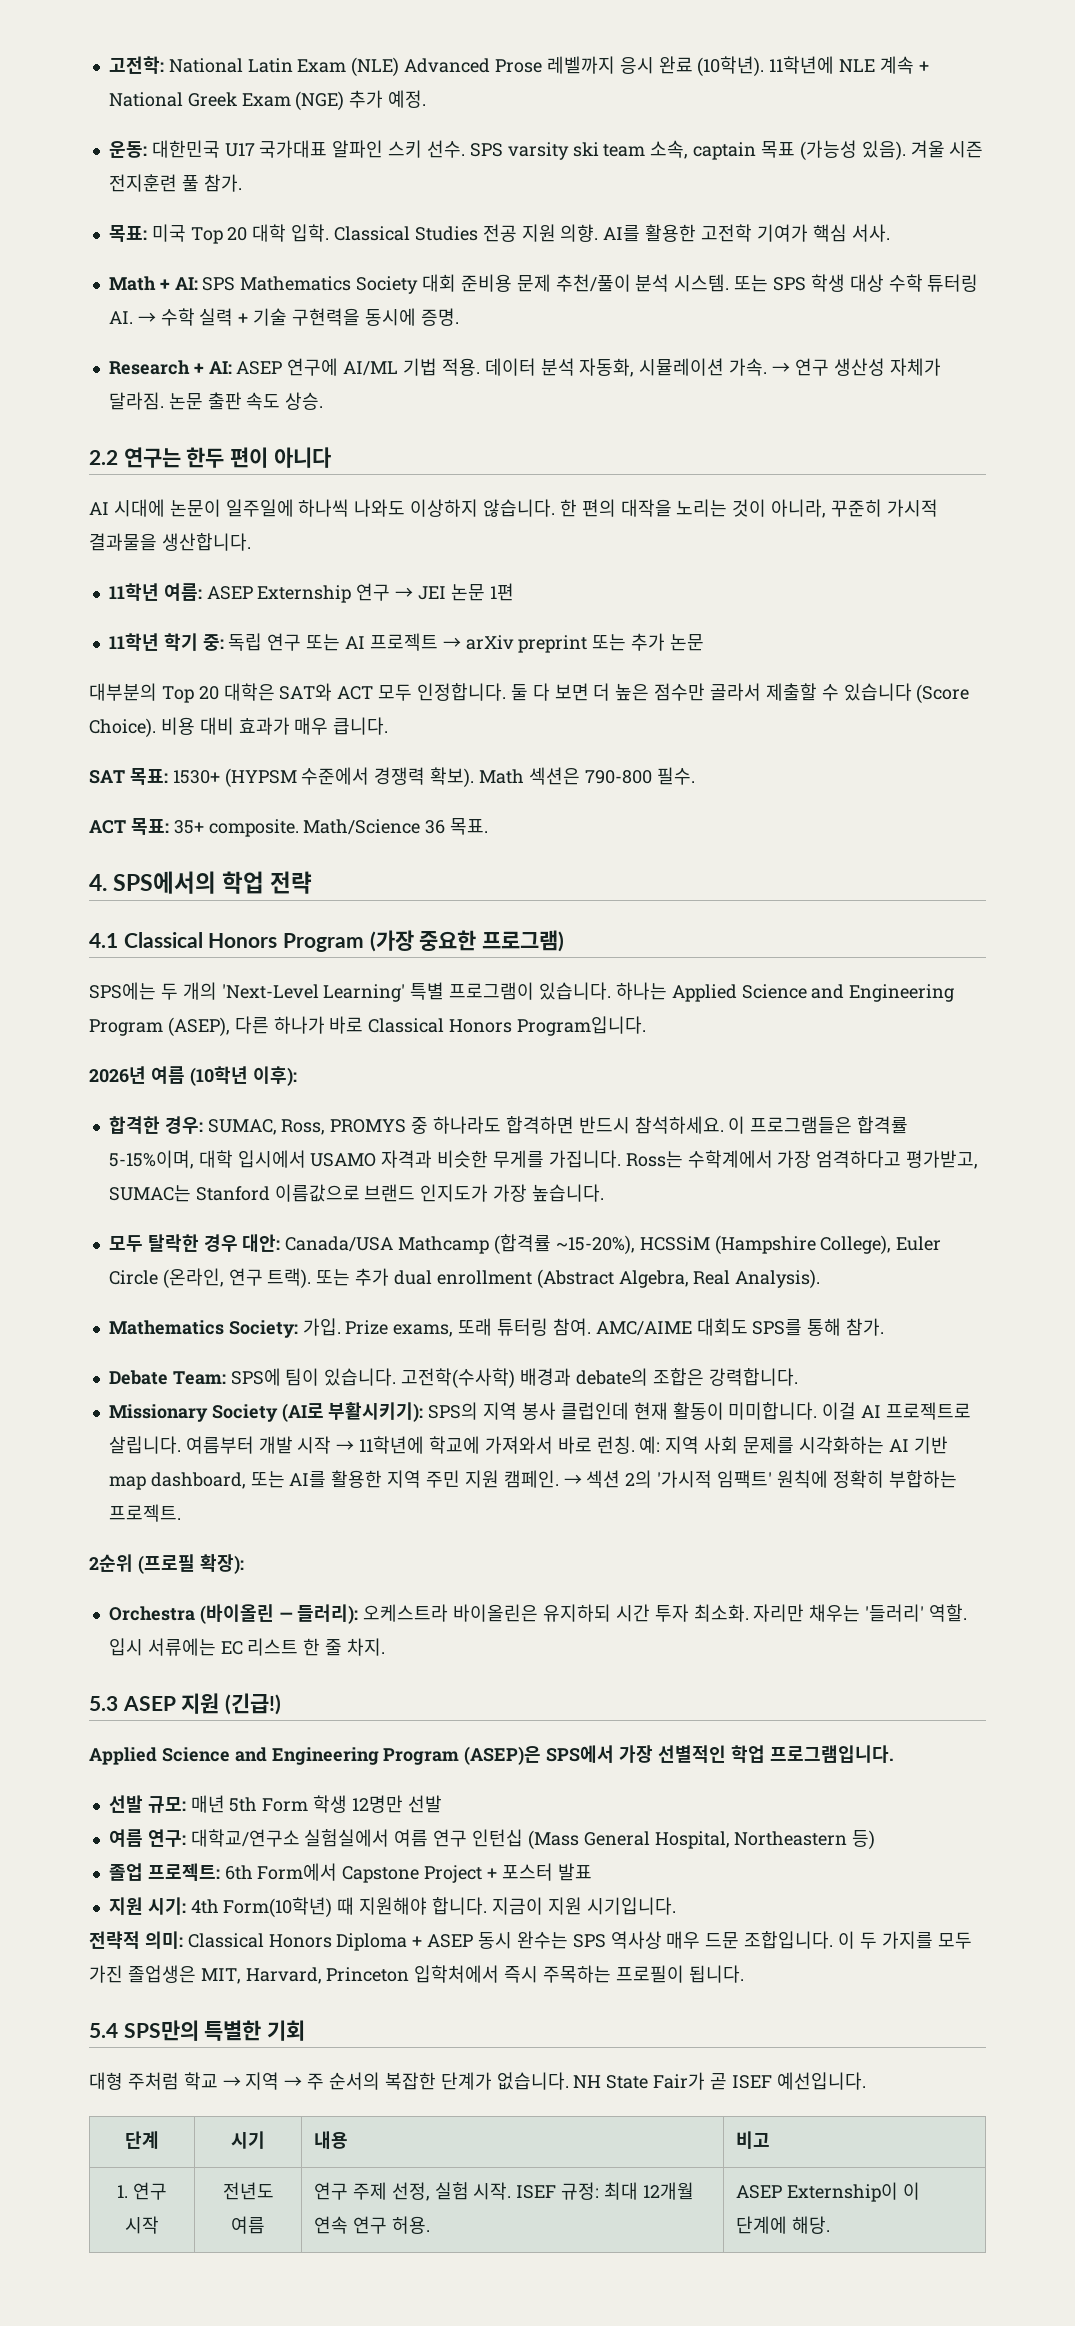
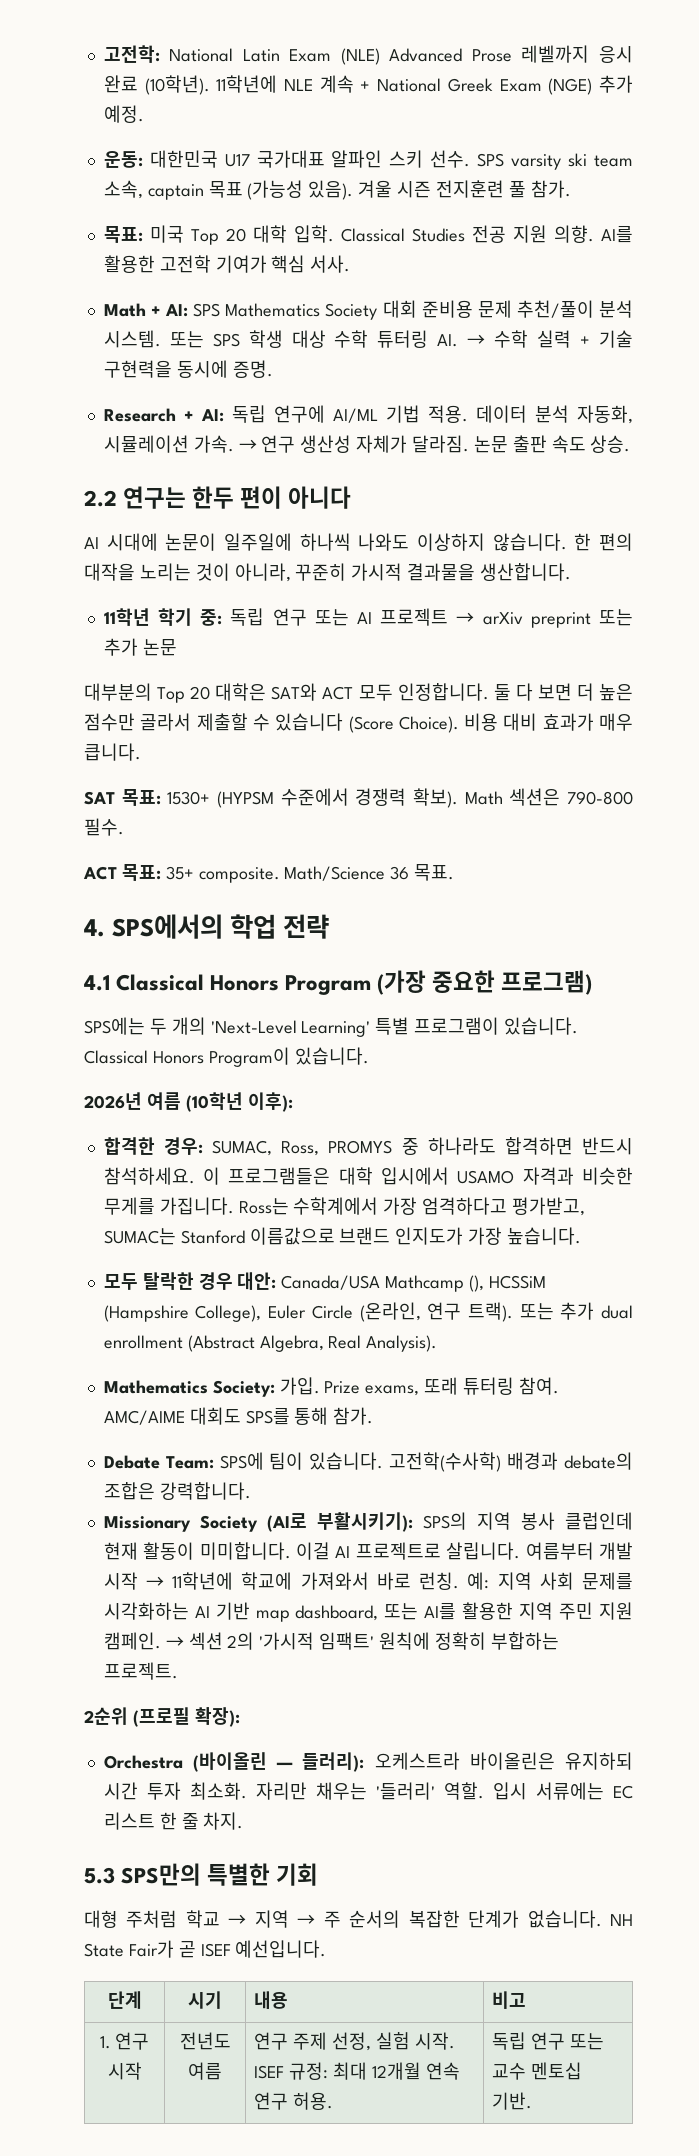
[236,361,283,375] ASEP -> [231,405,266,423] 독립
[108,583,514,603] // 11학년 여름: ASEP Externship 연구 → JEI 논문 1편 -> (572, 572) none
[615,982,955,1002] [89,1016,647,1037] 하나는 Applied Science and Engineering Program (ASEP), 다른 하나가 바로 Classical Honors Program입니다. -> [84,1047,369,1067] Classical Honors Program이 있습니다.
[857,1116,909,1134] [108,1150,194,1169] 합격률 5-15%이며, -> (331, 1176) none
[493,1234,635,1255] (합격률 ~15-20%), -> [468,1275,484,1292] (),
[122,1693,282,1715] [89,1745,894,1765] [108,1795,442,1813] [108,1829,876,1850] [108,1863,592,1883] [108,1897,676,1918] [89,1931,972,1951] [89,1965,744,1984] [89,2023,118,2038] ASEP 지원 (긴급!) // Applied Science and Engineering Program (ASEP)은 SPS에서 가장 선별적인 학업 프로그램입니다. // 선발 규모: 매년 5th Form 학생 12명만 선발 // 여름 연구: 대학교/연구소 실험실에서 여름 연구 인턴십 (Mass General Hospital, Northeastern 등) // 졸업 프로젝트: 6th Form에서 Capstone Project + 포스터 발표 // 지원 시기: 4th Form(10학년) 때 지원해야 합니다. 지금이 지원 시기입니다. // 전략적 의미: Classical Honors Diploma + ASEP 동시 완수는 SPS 역사상 매우 드문 조합입니다. 이 두 가지를 모두 가진 졸업생은 MIT, Harvard, Princeton 입학처에서 즉시 주목하는 프로필이 됩니다. // 5.4 -> (115, 1875) none
[736,2182,920,2202] [736,2216,830,2234] ASEP Externship이 이 단계에 해당. -> [492,2032,605,2050] [492,2062,583,2080] [492,2092,533,2110] 독립 연구 또는 교수 멘토십 기반.

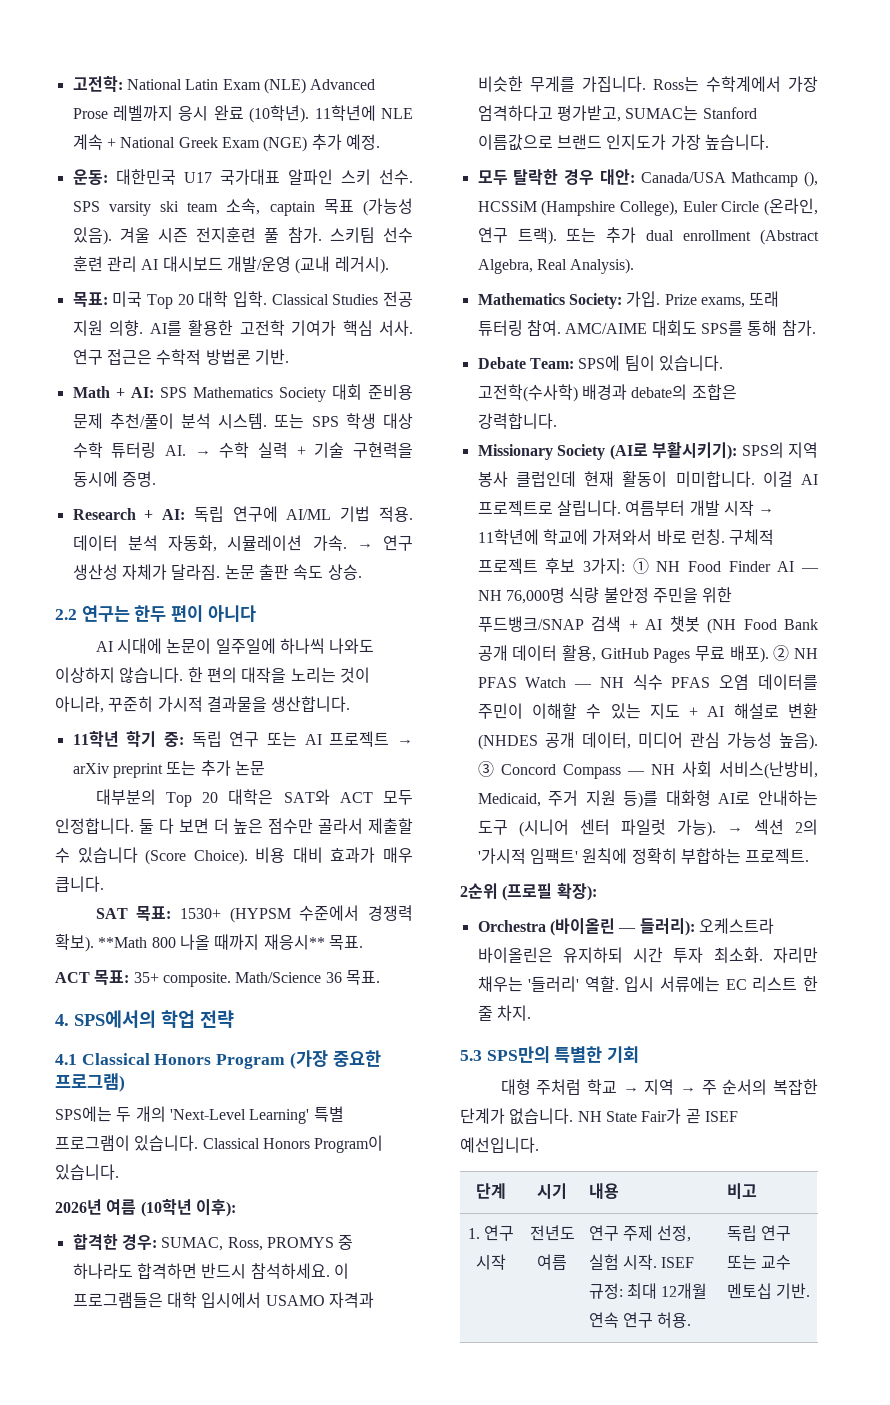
(571, 189) none -> [329,227,413,243] [72,256,389,274] 스키팀 선수 훈련 관리 AI 대시보드 개발/운영 (교내 레거시).
(351, 264) none -> [72,349,289,365] 연구 접근은 수학적 방법론 기반.
[464,788,633,806] [84,818,124,836] Math 섹션은 790-800 필수. -> [98,934,363,950] **Math 800 나올 때까지 재응시** 목표.
[467,1572,634,1590] [103,1602,634,1622] [103,1632,161,1650] 예: 지역 사회 문제를 시각화하는 AI 기반 map dashboard, 또는 AI를 활용한 지역 주민 지원 캠페인. -> [729,529,775,545] [477,558,819,574] [477,587,733,604] [477,616,818,634] [477,645,818,663] [477,674,818,690] [477,703,818,719] [477,732,818,750] [477,761,818,779] [477,790,818,808] [477,819,716,837] 구체적 프로젝트 후보 3가지: ① NH Food Finder AI — NH 76,000명 식량 불안정 주민을 위한 푸드뱅크/SNAP 검색 + AI 챗봇 (NH Food Bank 공개 데이터 활용, GitHub Pages 무료 배포). ② NH PFAS Watch — NH 식수 PFAS 오염 데이터를 주민이 이해할 수 있는 지도 + AI 해설로 변환 (NHDES 공개 데이터, 미디어 관심 가능성 높음). ③ Concord Compass — NH 사회 서비스(난방비, Medicaid, 주거 지원 등)를 대화형 AI로 안내하는 도구 (시니어 센터 파일럿 가능).

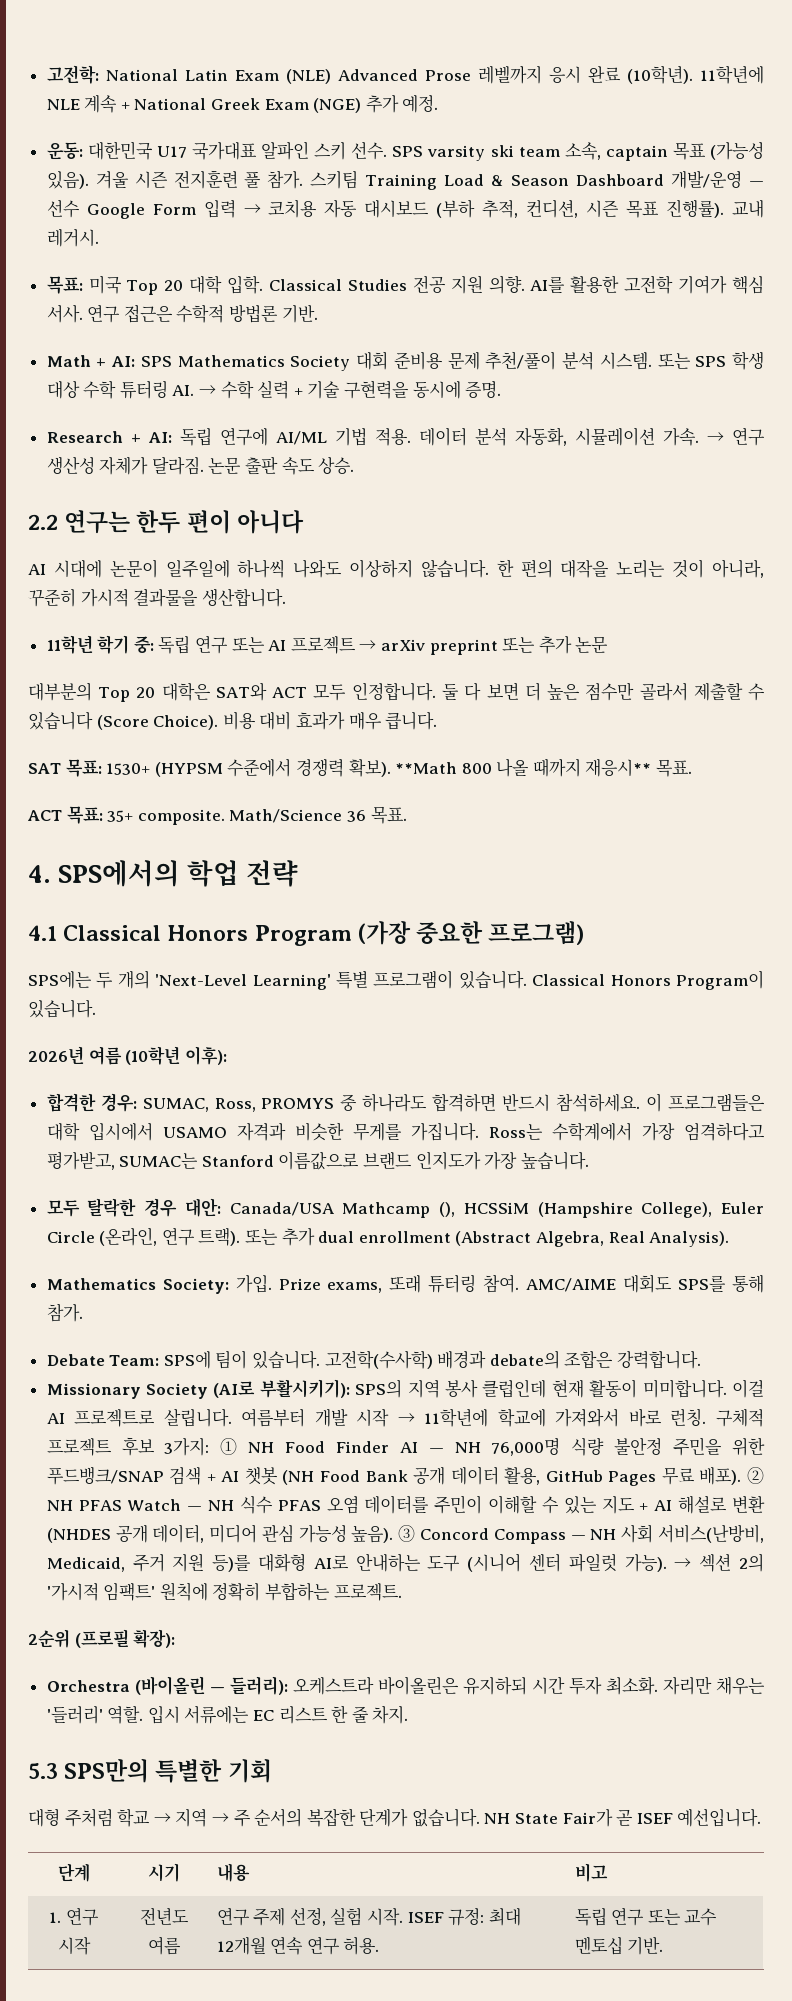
[382,227,413,243] [72,256,389,274] 선수 훈련 관리 AI 대시보드 개발/운영 (교내 레거시). -> [365,170,764,190] [46,199,765,219] [46,228,99,247] Training Load & Season Dashboard 개발/운영 — 선수 Google Form 입력 → 코치용 자동 대시보드 (부하 추적, 컨디션, 시즌 목표 진행률). 교내 레거시.

